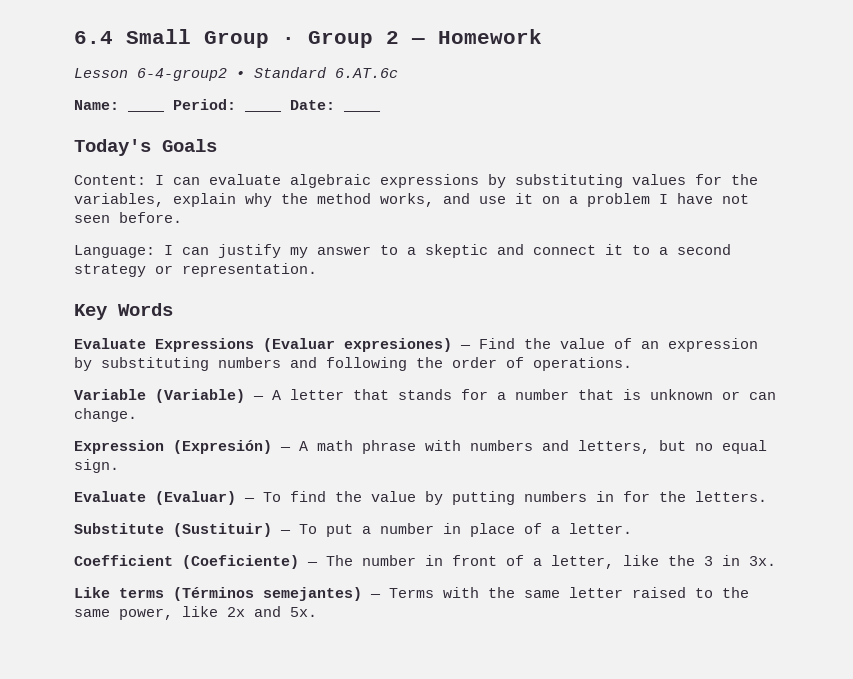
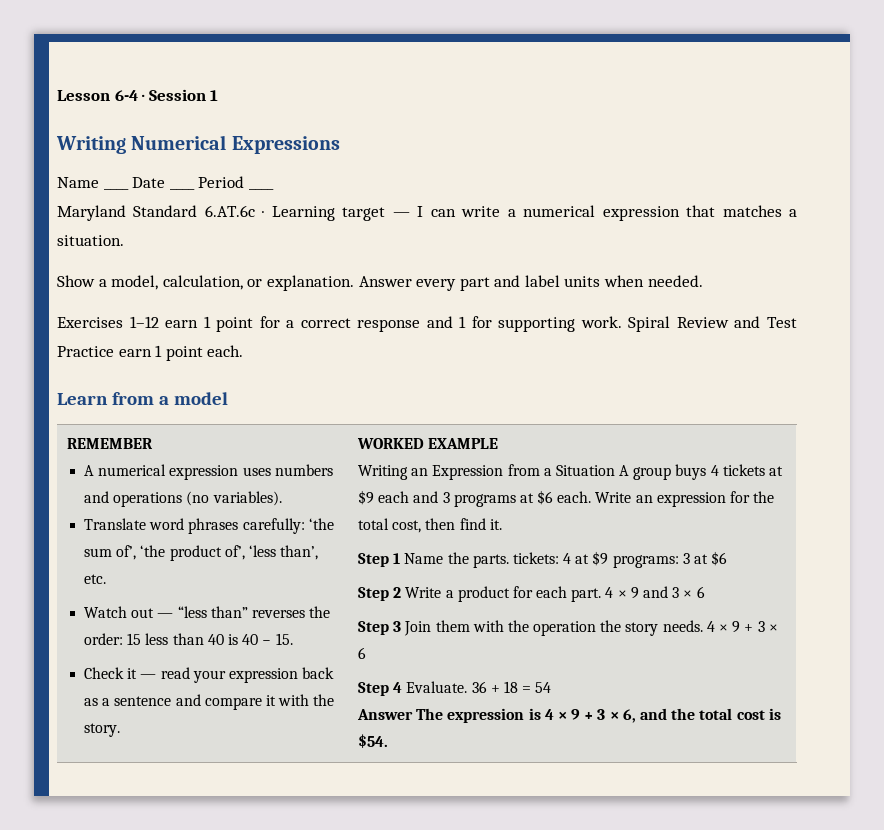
[74,29,542,48] [74,67,398,81] [74,100,119,110] [127,110,165,112] [173,99,236,110] [244,110,282,112] [290,100,335,110] [343,110,381,112] [74,139,217,156] [74,174,758,188] [74,193,749,207] [74,212,182,223] [74,244,731,258] [74,263,317,277] [74,303,173,320] [74,338,758,352] [74,357,632,371] [74,389,776,403] [74,408,137,422] [74,440,767,454] [74,459,119,473] [74,491,767,505] [74,523,632,537] [74,555,776,569] [74,587,749,601] [74,606,317,620] 6.4 Small Group · Group 2 — Homework // Lesson 6-4-group2 • Standard 6.AT.6c // Name: ____ Period: ____ Date: ____ // Today's Goals // Content: I can evaluate algebraic expressions by substituting values for the variables, explain why the method works, and use it on a problem I have not seen before. // Language: I can justify my answer to a skeptic and connect it to a second strategy or representation. // Key Words // Evaluate Expressions (Evaluar expresiones) — Find the value of an expression by substituting numbers and following the order of operations. // Variable (Variable) — A letter that stands for a number that is unknown or can change. // Expression (Expresión) — A math phrase with numbers and letters, but no equal sign. // Evaluate (Evaluar) — To find the value by putting numbers in for the letters. // Substitute (Sustituir) — To put a number in place of a letter. // Coefficient (Coeficiente) — The number in front of a letter, like the 3 in 3x. // Like terms (Términos semejantes) — Terms with the same letter raised to the same power, like 2x and 5x. -> [57,89,219,101] [56,135,340,154] [57,177,99,188] [103,188,129,190] [132,177,166,188] [169,188,195,190] [198,176,245,188] [248,188,274,190] [57,205,797,221] [57,235,124,246] [57,275,703,291] [57,316,797,332] [57,345,244,361] [57,392,228,405] [66,438,153,449] [84,464,333,480] [84,491,282,507] [84,518,334,534] [84,545,319,561] [84,574,107,584] [84,606,331,618] [84,633,293,645] [84,667,335,683] [84,694,335,710] [84,723,121,737] [356,438,499,449] [357,464,784,480] [357,490,775,507] [357,518,502,533] [357,551,728,568] [357,586,705,602] [357,620,778,636] [357,647,366,659] [357,681,552,696] [356,708,781,723] [357,734,388,748] Lesson 6-4 · Session 1 // Writing Numerical Expressions // Name ____ Date ____ Period ____ // Maryland Standard 6.AT.6c · Learning target — I can write a numerical expression that matches a situation. // Show a model, calculation, or explanation. Answer every part and label units when needed. // Exercises 1–12 earn 1 point for a correct response and 1 for supporting work. Spiral Review and Test Practice earn 1 point each. // Learn from a model // REMEMBER // A numerical expression uses numbers and operations (no variables). // Translate word phrases carefully: ‘the sum of’, ‘the product of’, ‘less than’, etc. // Watch out — “less than” reverses the order: 15 less than 40 is 40 − 15. // Check it — read your expression back as a sentence and compare it with the story. | WORKED EXAMPLE // Writing an Expression from a Situation A group buys 4 tickets at $9 each and 3 programs at $6 each. Write an expression for the total cost, then find it. // Step 1 Name the parts. tickets: 4 at $9 programs: 3 at $6 // Step 2 Write a product for each part. 4 × 9 and 3 × 6 // Step 3 Join them with the operation the story needs. 4 × 9 + 3 × 6 // Step 4 Evaluate. 36 + 18 = 54 // Answer The expression is 4 × 9 + 3 × 6, and the total cost is $54.

